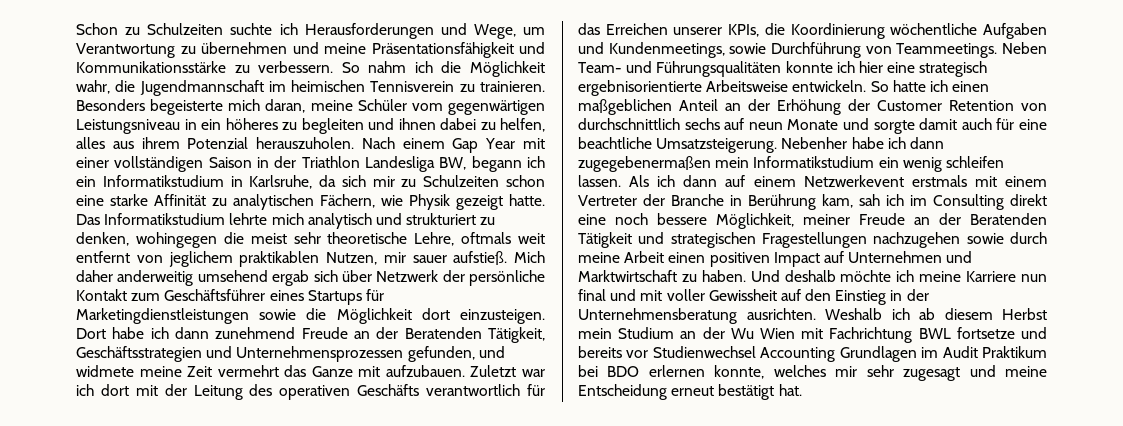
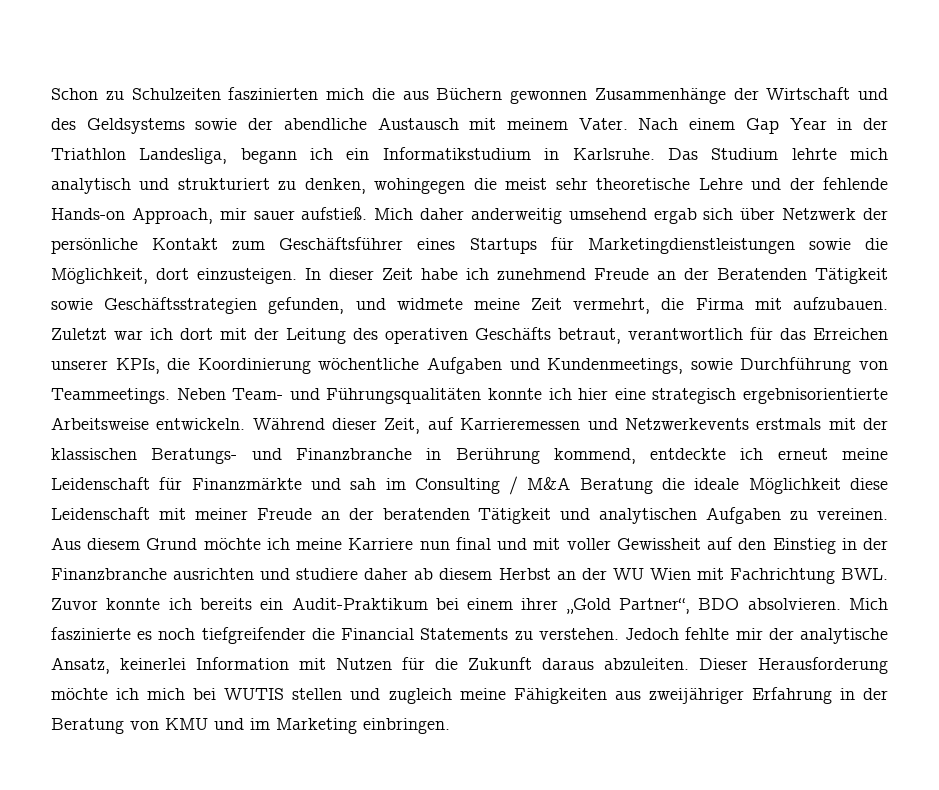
[230,23,545,39] [76,42,545,58] [76,61,545,77] [76,80,545,96] [76,99,545,115] [76,118,545,134] [76,137,545,153] [76,156,252,172] suchte ich Herausforderungen und Wege, um Verantwortung zu übernehmen und meine Präsentationsfähigkeit und Kommunikationsstärke zu verbessern. So nahm ich die Möglichkeit wahr, die Jugendmannschaft im heimischen Tennisverein zu trainieren. Besonders begeisterte mich daran, meine Schüler vom gegenwärtigen Leistungsniveau in ein höheres zu begleiten und ihnen dabei zu helfen, alles aus ihrem Potenzial herauszuholen. Nach einem Gap Year mit einer vollständigen Saison -> [228,87,888,104] [51,117,827,134] faszinierten mich die aus Büchern gewonnen Zusammenhänge der Wirtschaft und des Geldsystems sowie der abendliche Austausch mit meinem Vater. Nach einem Gap Year
[365,156,467,172] Landesliga BW, -> [139,148,228,164] Landesliga,
[249,175,545,189] [76,194,545,210] [76,213,226,225] Karlsruhe, da sich mir zu Schulzeiten schon eine starke Affinität zu analytischen Fächern, wie Physik gezeigt hatte. Das Informatikstudium -> [572,148,779,160] Karlsruhe. Das Studium
[414,232,545,246] [76,251,377,267] Lehre, oftmals weit entfernt von jeglichem praktikablen Nutzen, -> [698,177,888,190] [51,207,213,224] Lehre und der fehlende Hands-on Approach,
[336,308,412,324] Möglichkeit -> [51,268,148,284] Möglichkeit,
[76,327,209,339] Dort habe ich dann -> [305,268,489,280] In dieser Zeit habe ich
[487,327,545,343] [76,346,404,362] Tätigkeit, Geschäftsstrategien und Unternehmensprozessen -> [815,268,888,284] [51,297,258,314] Tätigkeit sowie Geschäftsstrategien
[217,365,353,377] vermehrt das Ganze -> [573,298,744,314] vermehrt, die Firma
(420, 390) none -> [558,328,621,344] betraut,
[870,80,990,92] [578,99,1047,115] [578,118,1047,134] [578,137,944,153] [578,156,1004,172] [578,175,1047,187] [578,194,1047,210] [578,213,794,229] So hatte ich einen maßgeblichen Anteil an der Erhöhung der Customer Retention von durchschnittlich sechs auf neun Monate und sorgte damit auch für eine beachtliche Umsatzsteigerung. Nebenher habe ich dann zugegebenermaßen mein Informatikstudium ein wenig schleifen lassen. Als ich dann auf einem Netzwerkevent erstmals mit einem Vertreter der Branche in Berührung kam, sah ich im Consulting direkt eine noch bessere Möglichkeit, -> [252,417,889,434] [51,448,888,464] [51,476,888,495] [51,507,186,520] Während dieser Zeit, auf Karrieremessen und Netzwerkevents erstmals mit der klassischen Beratungs- und Finanzbranche in Berührung kommend, entdeckte ich erneut meine Leidenschaft für Finanzmärkte und sah im Consulting / M&A Beratung die ideale Möglichkeit diese Leidenschaft mit
[970,213,1047,225] Beratenden -> [382,508,470,520] beratenden
[670,232,1047,248] [578,251,973,267] [578,270,836,282] strategischen Fragestellungen nachzugehen sowie durch meine Arbeit einen positiven Impact auf Unternehmen und Marktwirtschaft zu haben. Und deshalb -> [599,507,888,524] [51,537,198,550] analytischen Aufgaben zu vereinen. Aus diesem Grund
[578,308,910,324] Unternehmensberatung ausrichten. Weshalb ich -> [51,568,409,580] Finanzbranche ausrichten und studiere daher
[578,327,754,339] mein Studium an der Wu -> [556,568,644,580] an der WU
[918,327,1047,339] [578,346,1047,362] [578,365,1047,381] [578,384,802,400] BWL fortsetze und bereits vor Studienwechsel Accounting Grundlagen im Audit Praktikum bei BDO erlernen konnte, welches mir sehr zugesagt und meine Entscheidung erneut bestätigt hat. -> [840,568,888,580] [51,597,888,614] [51,627,889,644] [51,657,888,674] [51,687,888,704] [51,718,450,734] BWL. Zuvor konnte ich bereits ein Audit-Praktikum bei einem ihrer „Gold Partner“, BDO absolvieren. Mich faszinierte es noch tiefgreifender die Financial Statements zu verstehen. Jedoch fehlte mir der analytische Ansatz, keinerlei Information mit Nutzen für die Zukunft daraus abzuleiten. Dieser Herausforderung möchte ich mich bei WUTIS stellen und zugleich meine Fähigkeiten aus zweijähriger Erfahrung in der Beratung von KMU und im Marketing einbringen.

